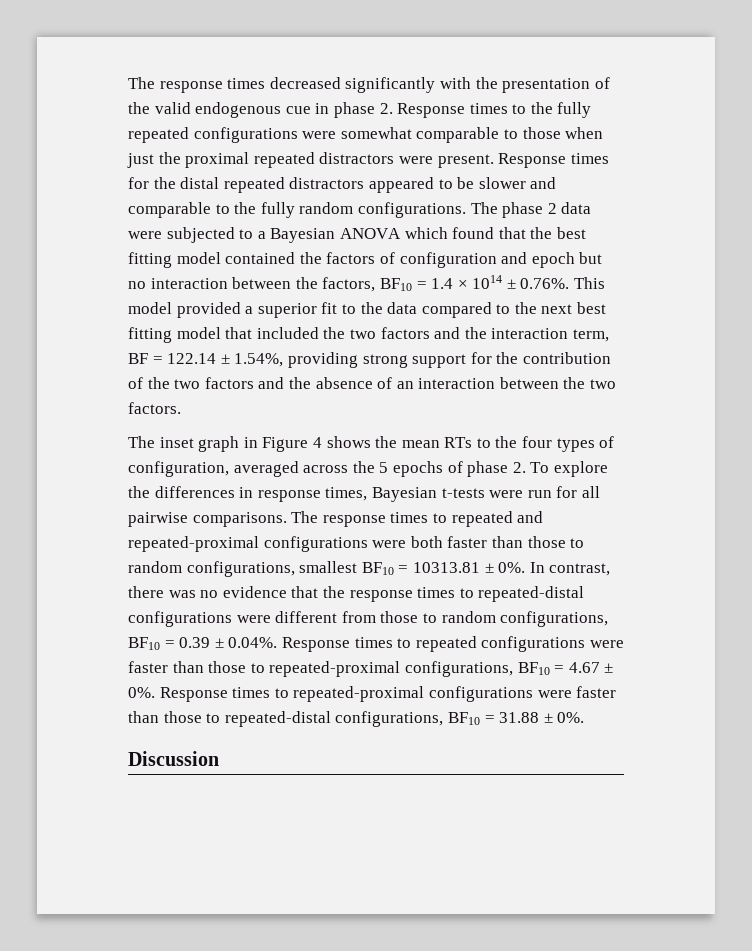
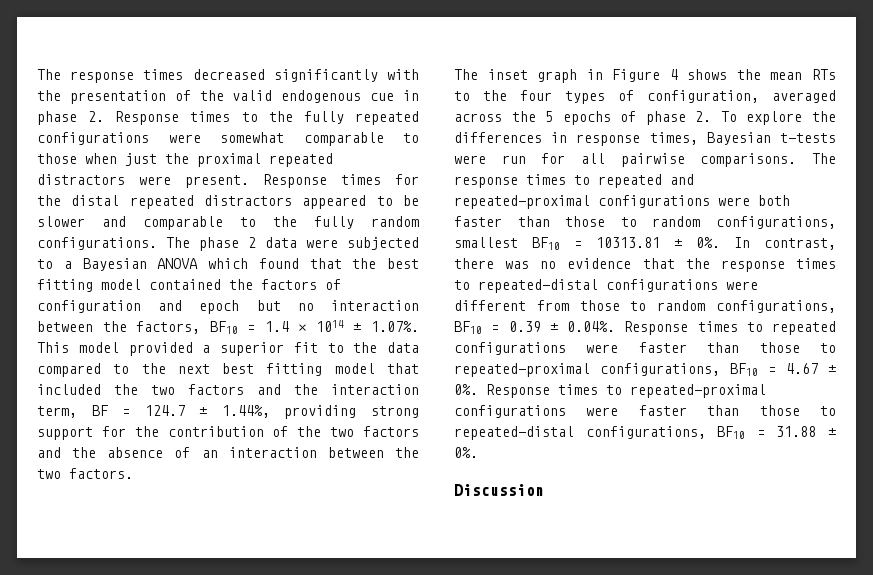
[520,278,570,289] 0.76%. -> [370,321,419,332] 1.07%.
[167,353,284,367] 122.14 ± 1.54%, -> [144,405,270,418] 124.7 ± 1.44%,

